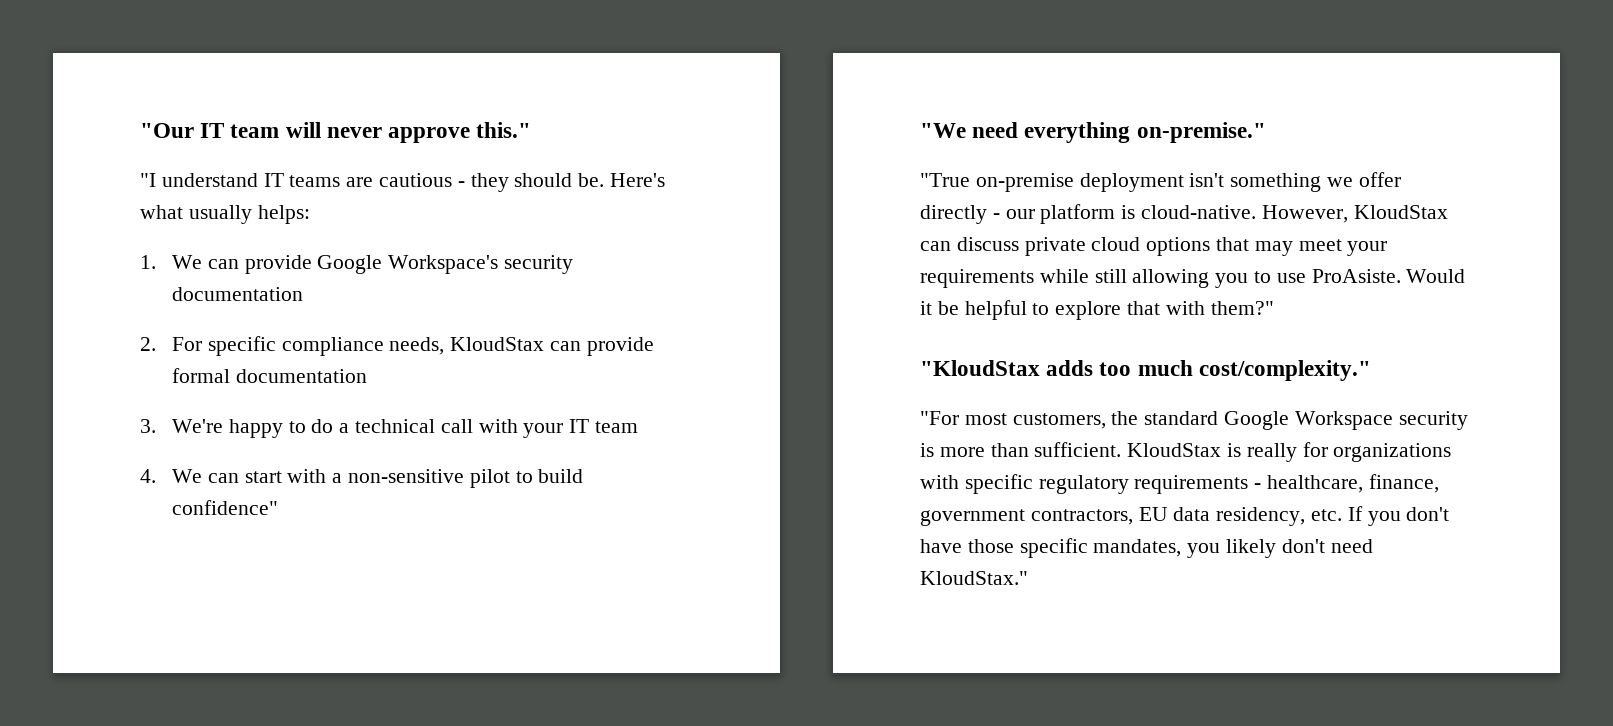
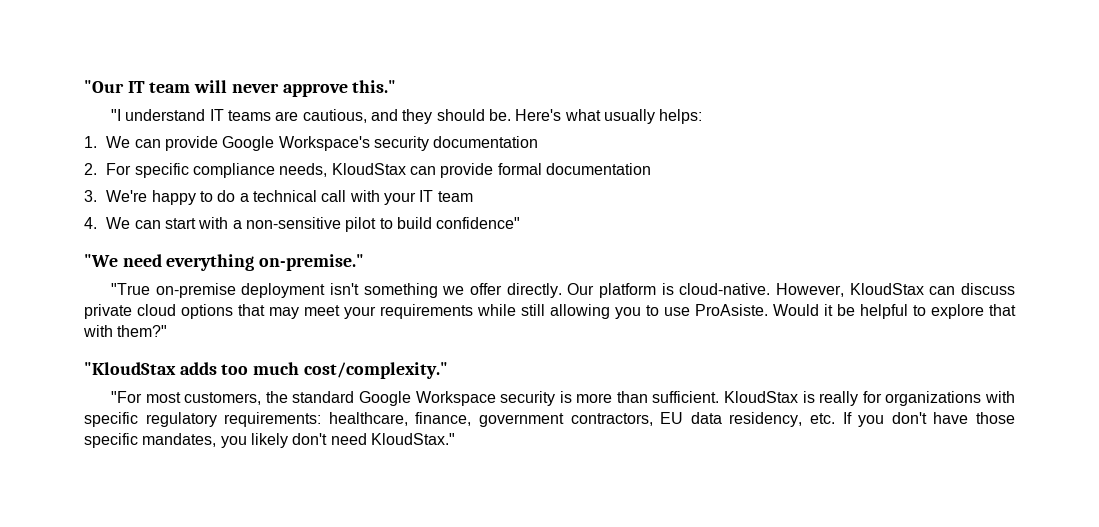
[379,173,465,187] cautious - -> [302,109,398,123] cautious, and
[920,205,1035,224] directly - our -> [506,283,595,298] directly. Our
[1134,475,1262,494] requirements - -> [224,412,322,427] requirements:

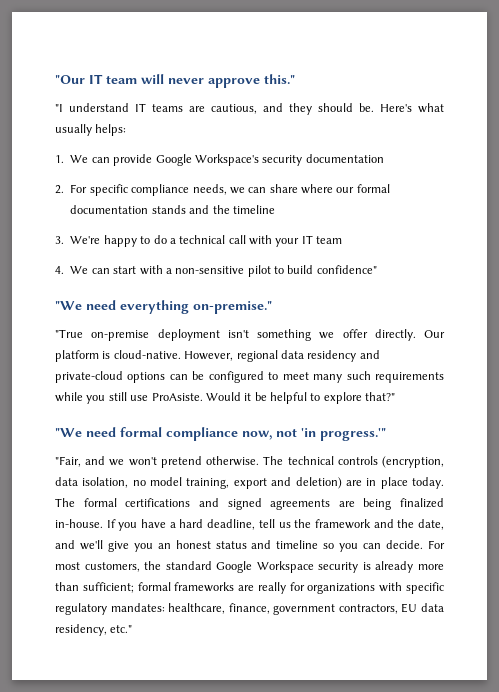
[331,163,652,178] KloudStax can provide formal documentation -> [229,184,390,194] [70,205,275,214] we can share where our formal documentation stands and the timeline
[849,283,1016,295] [84,304,659,319] KloudStax can discuss private cloud options that may meet your requirements while still allowing you to -> [236,350,380,362] [55,371,445,383] [55,392,127,404] regional data residency and private-cloud options can be configured to meet many such requirements while you still
[989,304,1016,316] [83,325,168,337] [84,362,448,379] [110,391,142,403] that with them?" // "KloudStax adds too much cost/complexity." // "For -> [365,392,396,401] [55,427,386,441] [55,456,445,468] [55,477,445,489] [55,498,444,510] [55,519,444,531] [55,540,445,552] that?" // "We need formal compliance now, not 'in progress.'" // "Fair, and we won't pretend otherwise. The technical controls (encryption, data isolation, no model training, export and deletion) are in place today. The formal certifications and signed agreements are being finalized in-house. If you have a hard deadline, tell us the framework and the date, and we'll give you an honest status and timeline so you can decide. For
(572, 397) none -> [375,561,414,573] already
[652,391,815,403] sufficient. KloudStax is -> [82,582,255,593] sufficient; formal frameworks are
[224,412,322,427] requirements: -> [110,603,165,612] mandates:
[810,412,1016,427] [84,433,455,448] etc. If you don't have those specific mandates, you likely don't need KloudStax." -> [110,625,133,633] etc."

